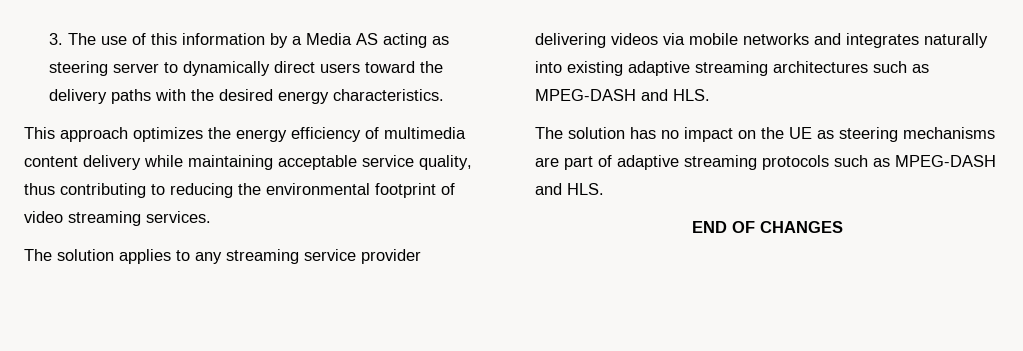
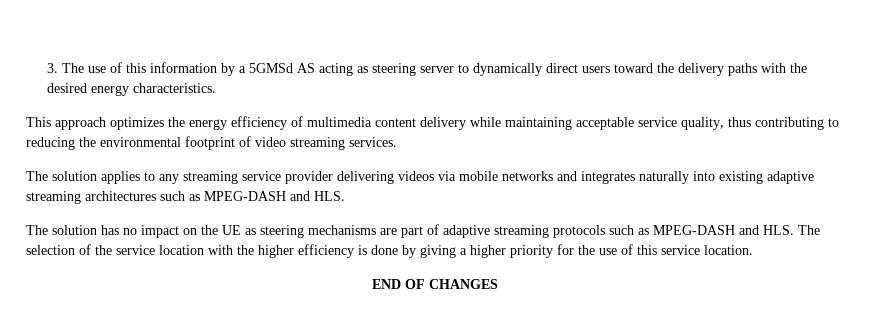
[306,33,353,45] Media -> [249,63,294,73] 5GMSd
(604, 189) none -> [798,225,820,235] [26,244,753,258] The selection of the service location with the higher efficiency is done by giving a higher priority for the use of this service location.

